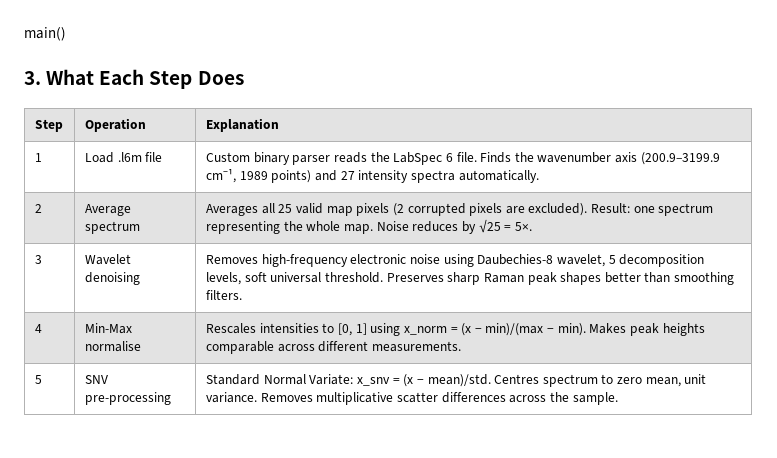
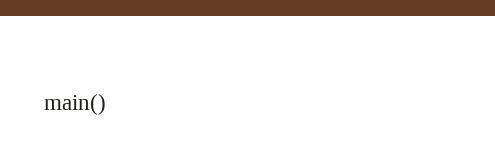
[24,69,244,89] [34,119,63,132] [84,118,146,132] [205,118,279,132] [34,153,42,162] [84,152,163,163] [205,152,720,165] [205,169,539,183] [34,204,42,213] [84,204,131,216] [84,221,140,234] [205,203,714,216] [205,219,532,234] [34,255,42,264] [84,254,131,265] [84,272,140,285] [205,254,705,267] [205,272,735,285] [205,290,242,300] [34,324,42,333] [84,323,132,334] [84,341,141,352] [205,323,705,336] [205,341,461,354] [34,375,42,384] [84,375,108,384] [84,392,171,405] [205,374,707,387] [205,392,618,405] // 3. What Each Step Does // Step | Operation | Explanation // 1 | Load .l6m file | Custom binary parser reads the LabSpec 6 file. Finds the wavenumber axis (200.9–3199.9 cm⁻¹, 1989 points) and 27 intensity spectra automatically. // 2 | Average spectrum | Averages all 25 valid map pixels (2 corrupted pixels are excluded). Result: one spectrum representing the whole map. Noise reduces by √25 = 5×. // 3 | Wavelet denoising | Removes high-frequency electronic noise using Daubechies-8 wavelet, 5 decomposition levels, soft universal threshold. Preserves sharp Raman peak shapes better than smoothing filters. // 4 | Min-Max normalise | Rescales intensities to [0, 1] using x_norm = (x − min)/(max − min). Makes peak heights comparable across different measurements. // 5 | SNV pre-processing | Standard Normal Variate: x_snv = (x − mean)/std. Centres spectrum to zero mean, unit variance. Removes multiplicative scatter differences across the sample. -> (106, 104) none

